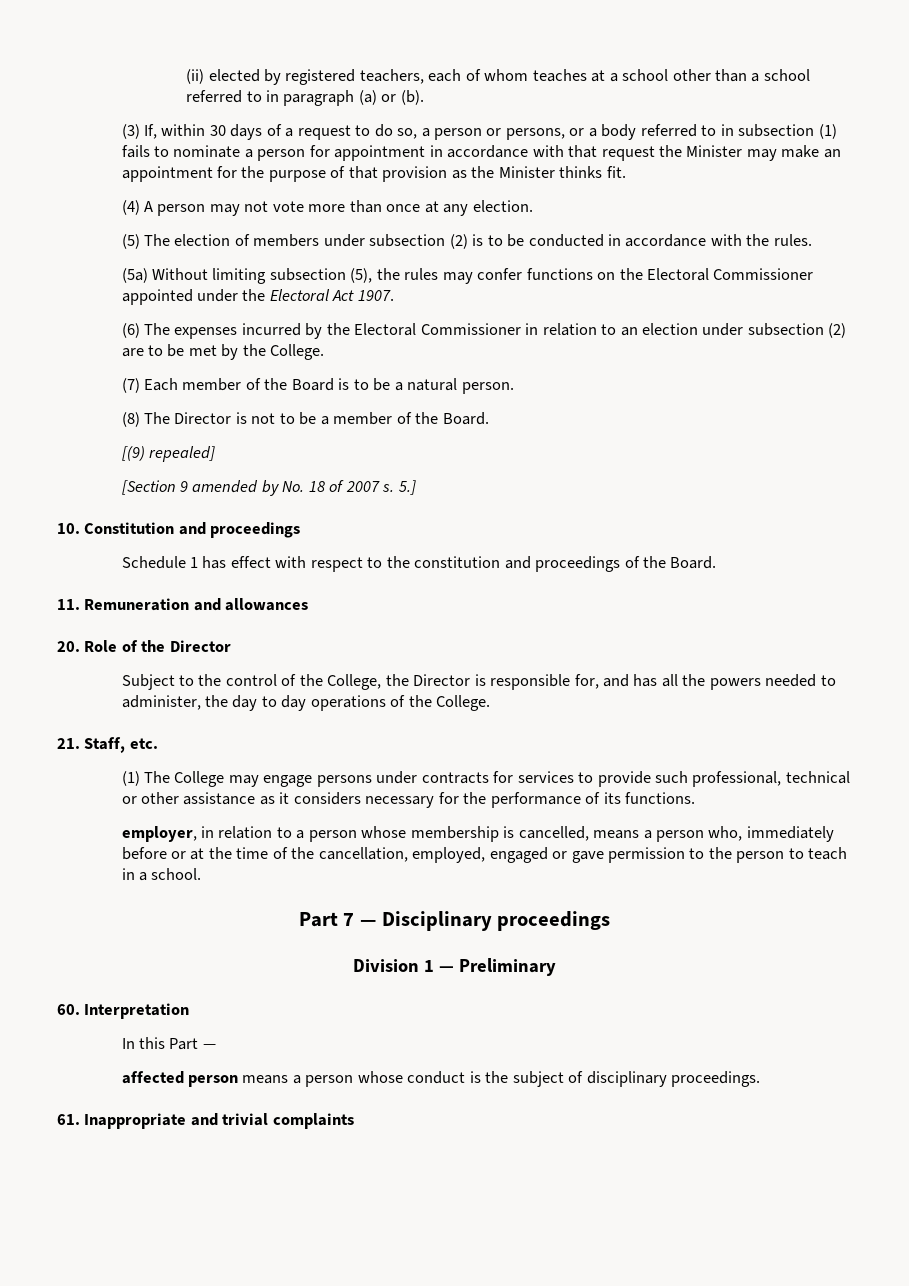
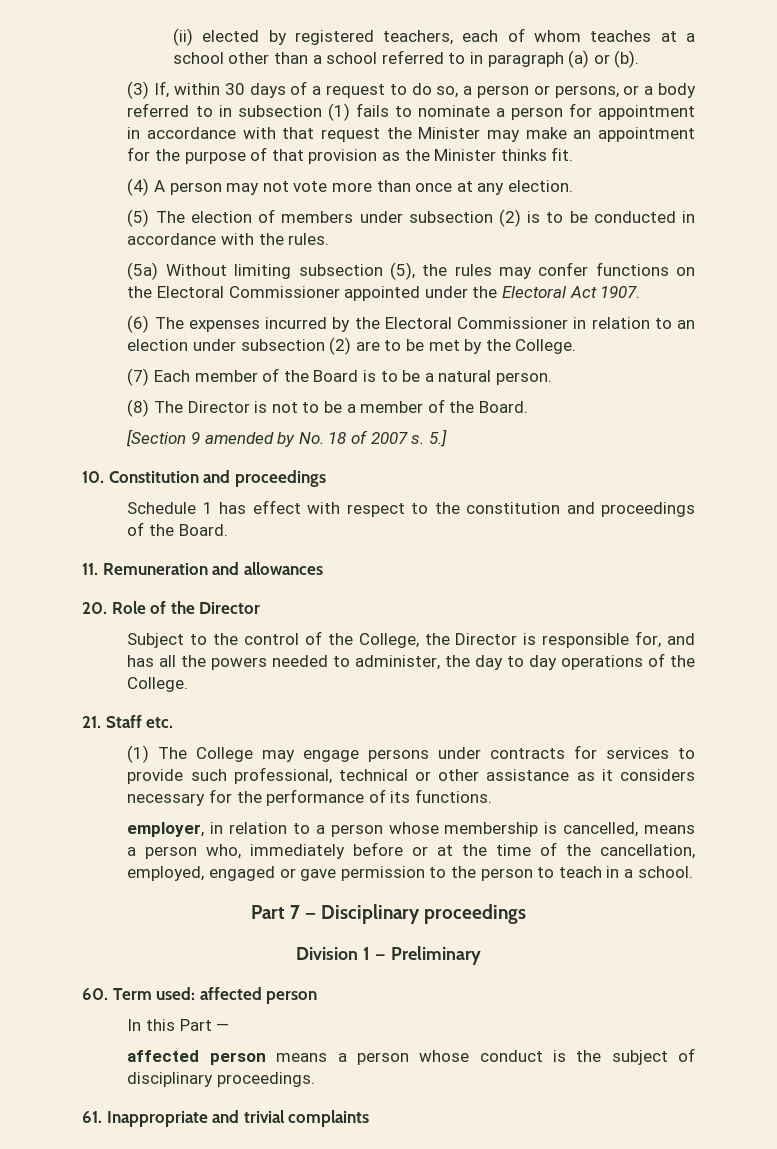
[121,446,215,462] // [(9) repealed] -> (528, 407) none
[84,737,126,753] Staff, -> [105,715,142,728] Staff
[84,1003,190,1019] Interpretation -> [112,987,318,1004] Term used: affected person

